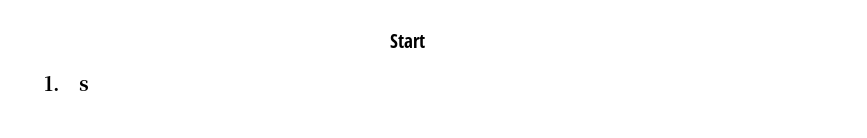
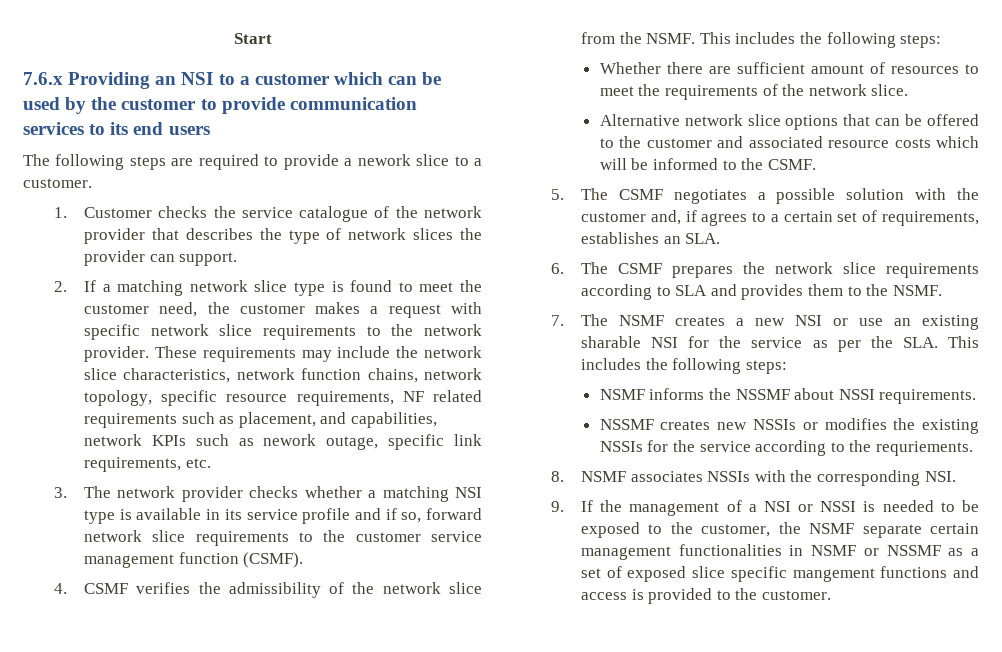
[44,76,89,91] 1. s -> [23,72,442,89] [23,97,417,114] [23,122,210,135] [23,154,482,170] [23,178,92,188] [53,206,483,222] [84,228,483,244] [84,250,238,266] [53,280,482,296] [84,302,483,318] [84,324,482,340] [84,346,482,362] [84,368,482,383] [84,390,482,406] [84,412,437,428] [84,434,482,450] [84,457,211,472] [53,486,482,502] [84,508,483,524] [84,530,482,546] [84,552,304,568] [53,582,483,598] [581,32,942,48] [599,62,979,74] [599,84,909,100] [599,114,979,130] [599,136,979,148] [599,158,816,170] [550,188,979,204] [581,210,979,226] [581,232,721,244] [550,262,979,278] [581,284,942,300] [550,314,979,330] [581,336,979,352] [581,358,787,374] [599,388,977,404] [599,418,979,434] [599,440,973,456] [550,470,956,486] [550,500,979,516] [581,522,979,538] [581,544,979,560] [581,566,979,582] [581,588,831,604] 7.6.x Providing an NSI to a customer which can be used by the customer to provide communication services to its end users // The following steps are required to provide a nework slice to a customer. // 1. Customer checks the service catalogue of the network provider that describes the type of network slices the provider can support. // 2. If a matching network slice type is found to meet the customer need, the customer makes a request with specific network slice requirements to the network provider. These requirements may include the network slice characteristics, network function chains, network topology, specific resource requirements, NF related requirements such as placement, and capabilities, network KPIs such as nework outage, specific link requirements, etc. // 3. The network provider checks whether a matching NSI type is available in its service profile and if so, forward network slice requirements to the customer service management function (CSMF). // 4. CSMF verifies the admissibility of the network slice from the NSMF. This includes the following steps: // Whether there are sufficient amount of resources to meet the requirements of the network slice. // Alternative network slice options that can be offered to the customer and associated resource costs which will be informed to the CSMF. // 5. The CSMF negotiates a possible solution with the customer and, if agrees to a certain set of requirements, establishes an SLA. // 6. The CSMF prepares the network slice requirements according to SLA and provides them to the NSMF. // 7. The NSMF creates a new NSI or use an existing sharable NSI for the service as per the SLA. This includes the following steps: // NSMF informs the NSSMF about NSSI requirements. // NSSMF creates new NSSIs or modifies the existing NSSIs for the service according to the requriements. // 8. NSMF associates NSSIs with the corresponding NSI. // 9. If the management of a NSI or NSSI is needed to be exposed to the customer, the NSMF separate certain management functionalities in NSMF or NSSMF as a set of exposed slice specific mangement functions and access is provided to the customer.

